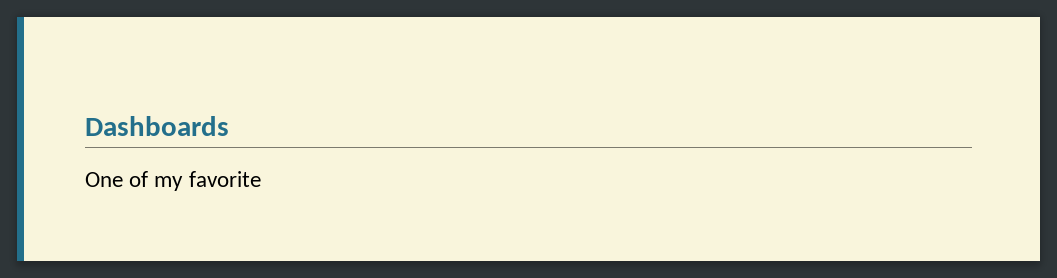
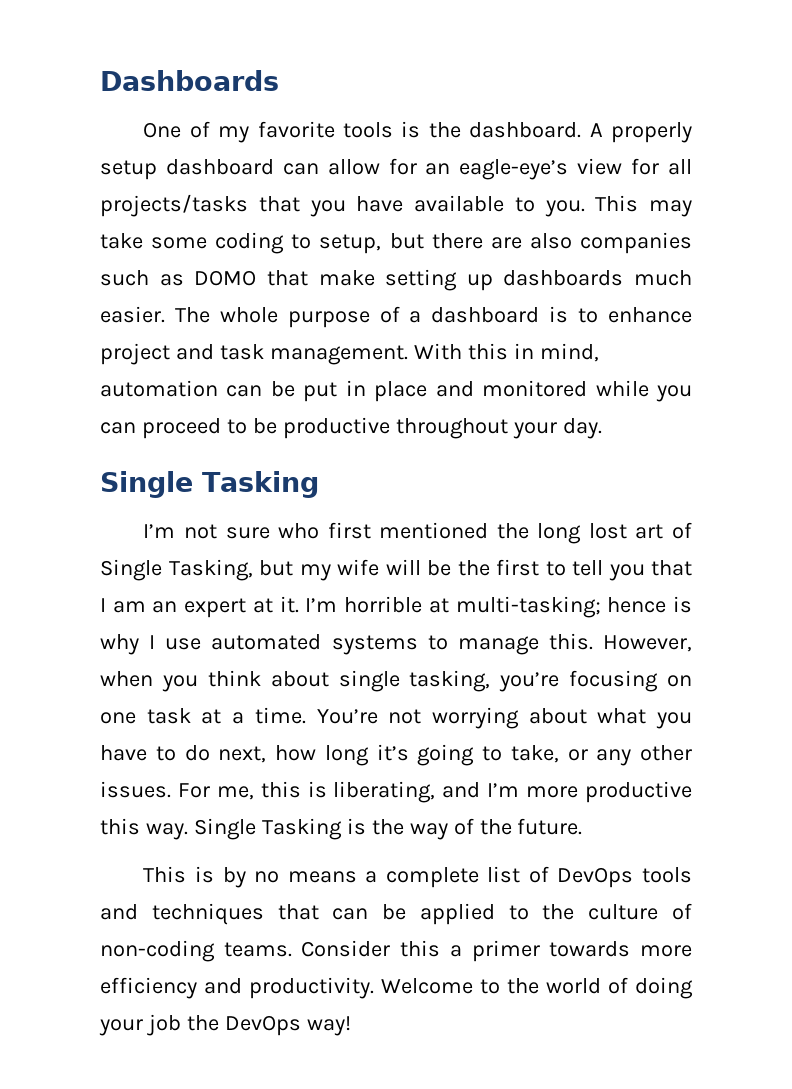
(261, 179) none -> [343,121,692,143] [100,158,693,180] [100,194,692,217] [100,232,692,254] [100,269,692,291] [100,306,693,328] [100,343,599,365] [100,380,692,402] [100,417,602,439] [100,471,319,498] [143,522,692,544] [100,559,692,581] [100,596,692,618] [100,633,692,655] [100,670,692,692] [100,707,692,729] [100,744,692,766] [100,781,693,803] [100,818,583,840] [143,866,692,888] [100,903,692,925] [100,940,692,962] [100,977,693,999] [99,1014,351,1036] tools is the dashboard. A properly setup dashboard can allow for an eagle-eye’s view for all projects/tasks that you have available to you. This may take some coding to setup, but there are also companies such as DOMO that make setting up dashboards much easier. The whole purpose of a dashboard is to enhance project and task management. With this in mind, automation can be put in place and monitored while you can proceed to be productive throughout your day. // Single Tasking // I’m not sure who first mentioned the long lost art of Single Tasking, but my wife will be the first to tell you that I am an expert at it. I’m horrible at multi-tasking; hence is why I use automated systems to manage this. However, when you think about single tasking, you’re focusing on one task at a time. You’re not worrying about what you have to do next, how long it’s going to take, or any other issues. For me, this is liberating, and I’m more productive this way. Single Tasking is the way of the future. // This is by no means a complete list of DevOps tools and techniques that can be applied to the culture of non-coding teams. Consider this a primer towards more efficiency and productivity. Welcome to the world of doing your job the DevOps way!

